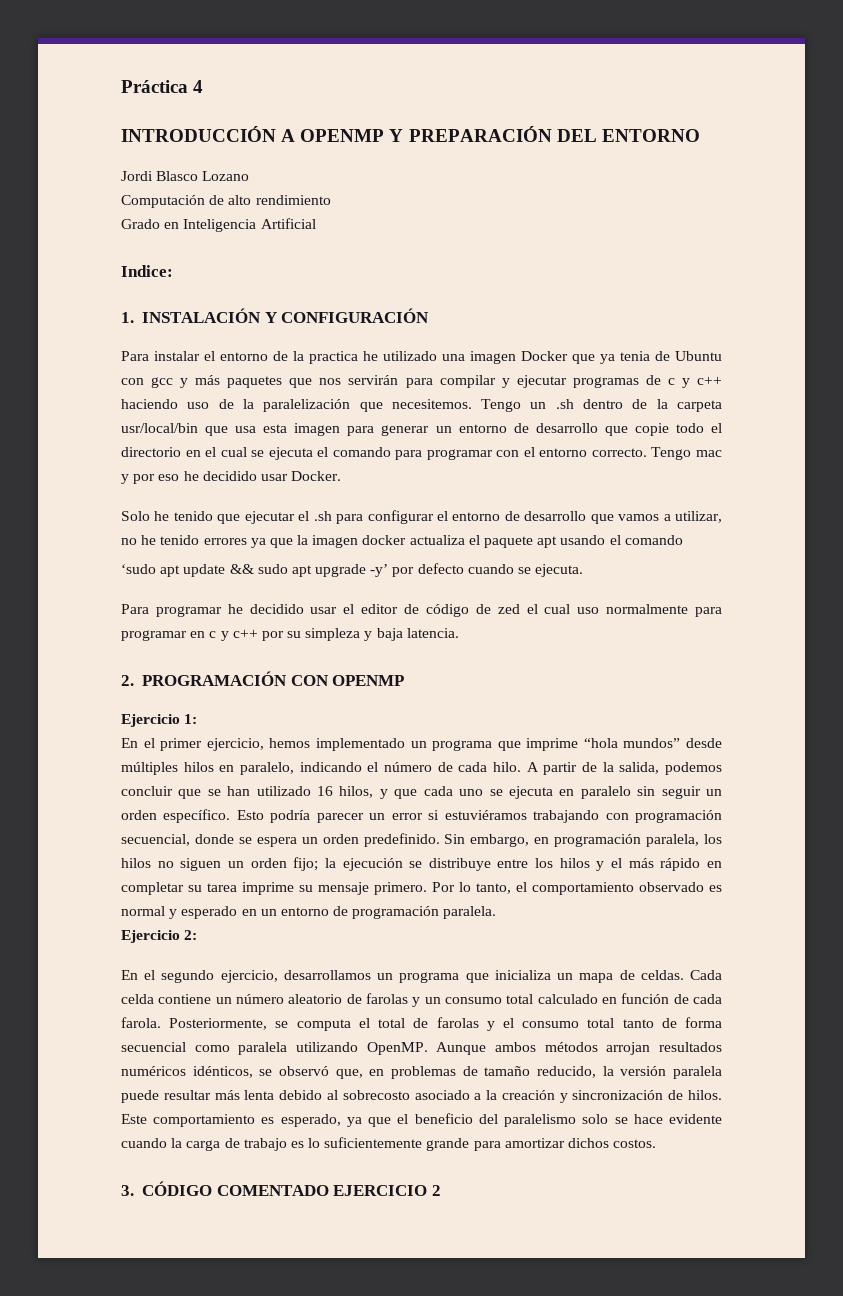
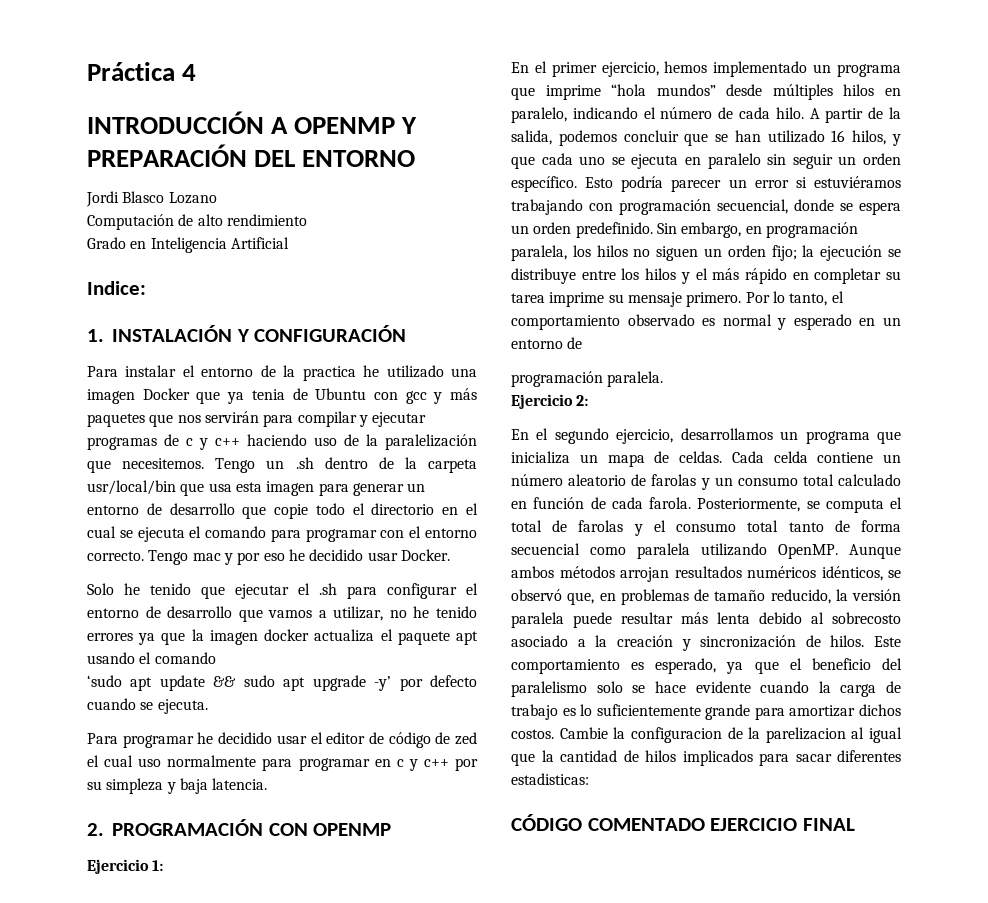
(349, 911) none -> (583, 343) //
[121,1185,134,1196] // 3. -> [559,727,902,743] [511,750,901,766] [511,773,589,785] Cambie la configuracion de la parelizacion al igual que la cantidad de hilos implicados para sacar diferentes estadisticas: //
[431,1185,441,1196] 2 -> [803,818,856,831] FINAL

